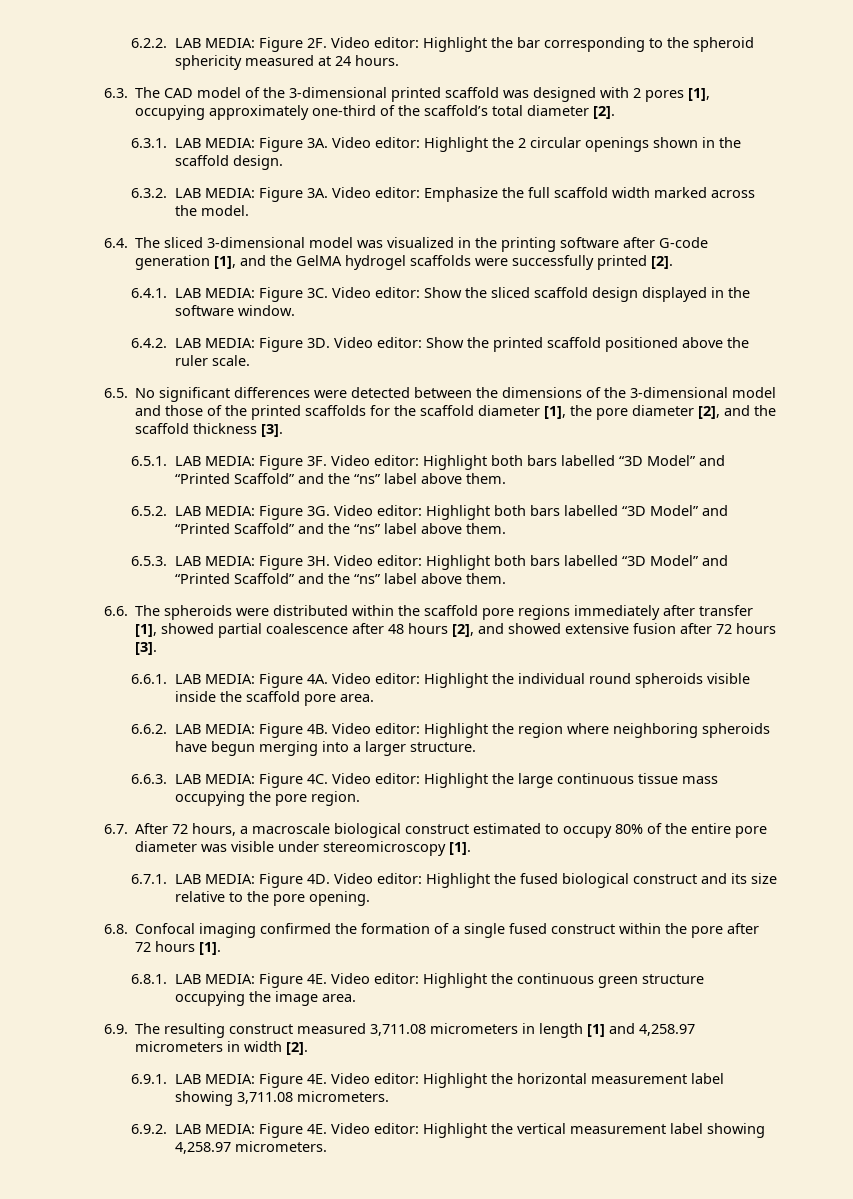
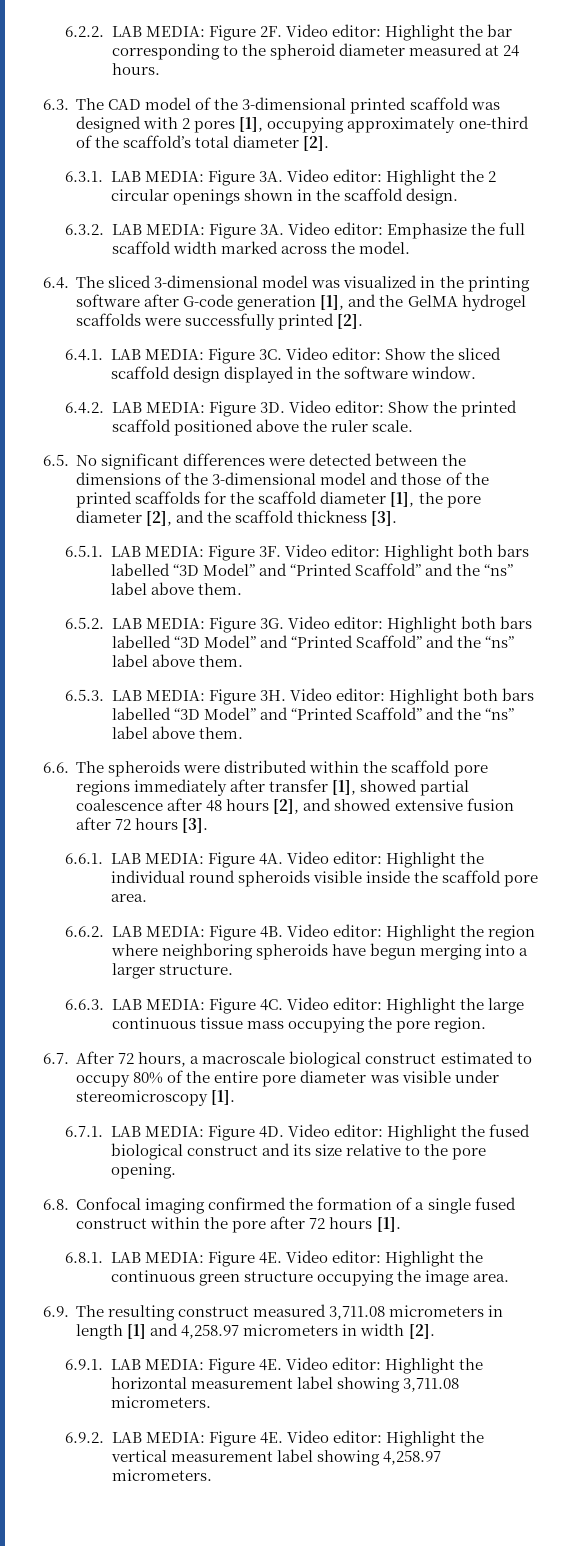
[174,55,242,70] sphericity -> [338,43,405,56] diameter

